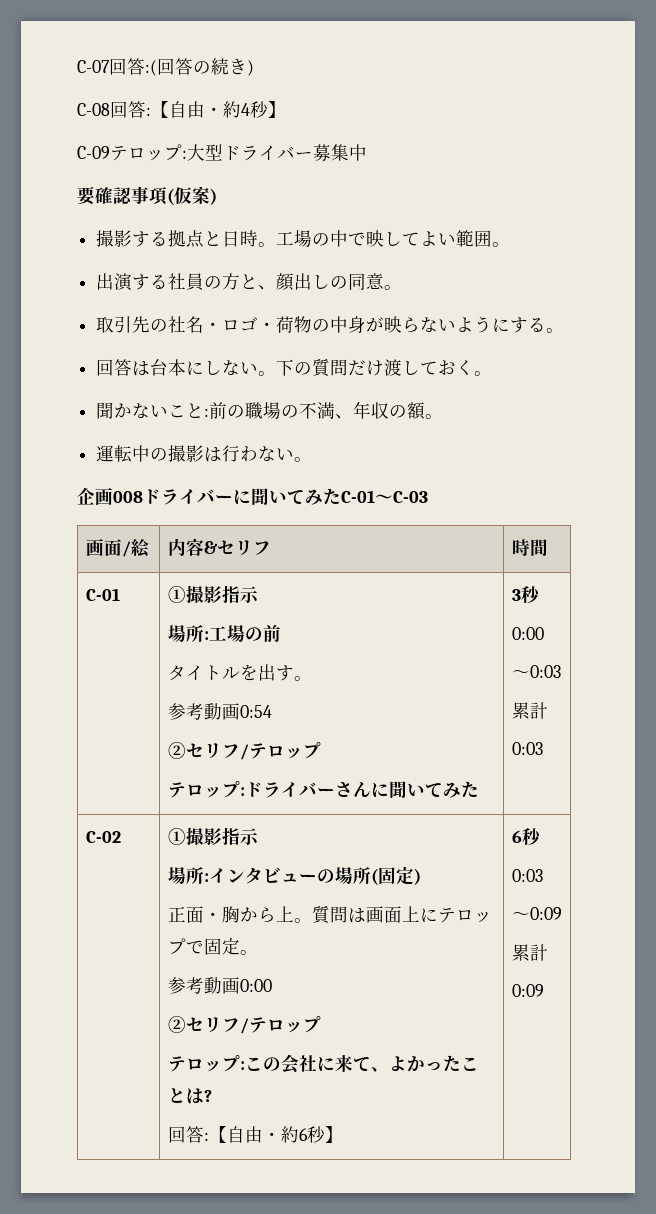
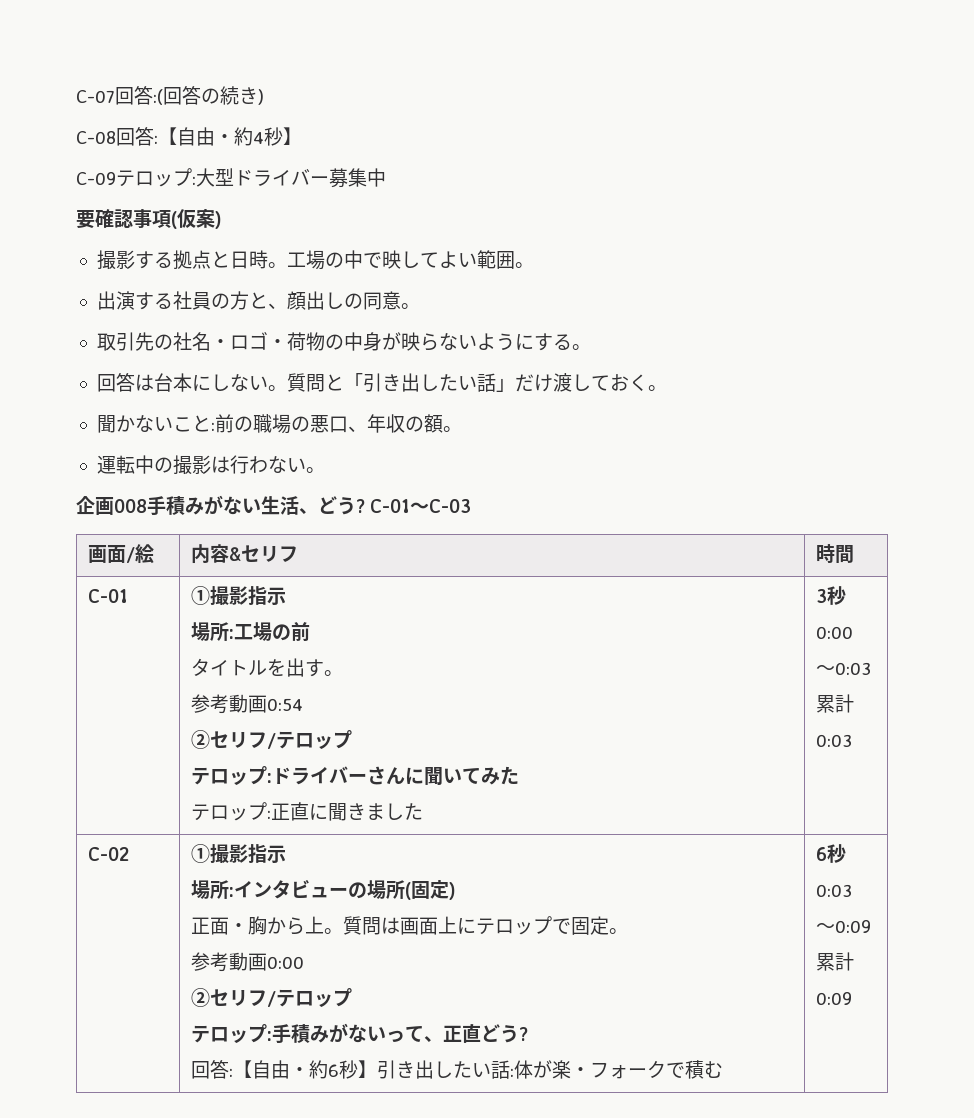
[276,359,349,377] 下の質問 -> [286,373,515,392] 質問と「引き出したい話」
[299,402,336,419] 不満 -> [309,415,348,433] 悪口
[143,488,341,505] ドライバーに聞いてみた -> [147,495,365,516] 手積みがない生活、どう?
(479, 789) none -> [190,802,423,821] // テロップ:正直に聞きました
[244,1054,479,1074] [167,1088,204,1104] この会社に来て、よかったことは -> [271,1023,519,1044] 手積みがないって、正直どう
(343, 1134) none -> [376,1060,723,1079] 引き出したい話:体が楽・フォークで積む

